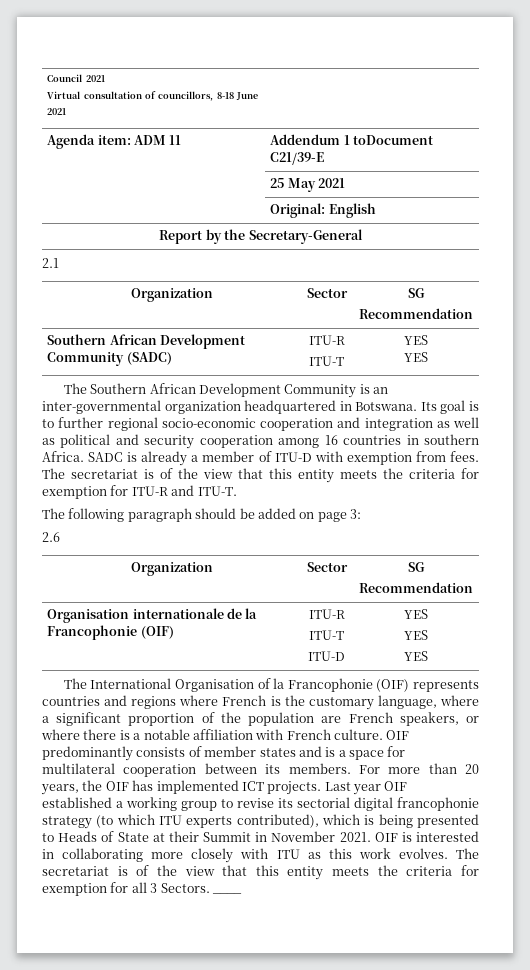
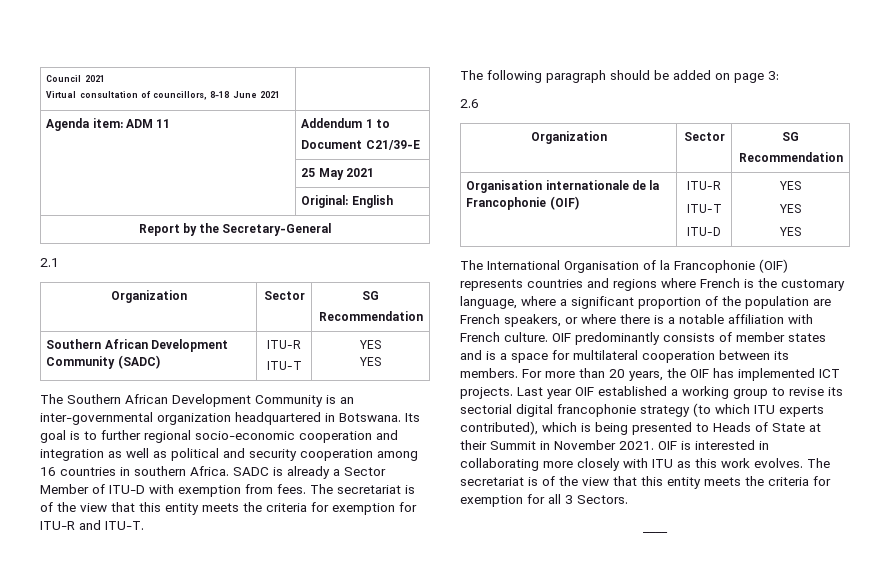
[353,135,434,145] toDocument -> [375,119,390,128] [301,140,363,149] to // Document
[202,451,255,462] member -> [344,467,386,476] [40,484,89,494] Sector Member
(210, 888) none -> (628, 499) //

